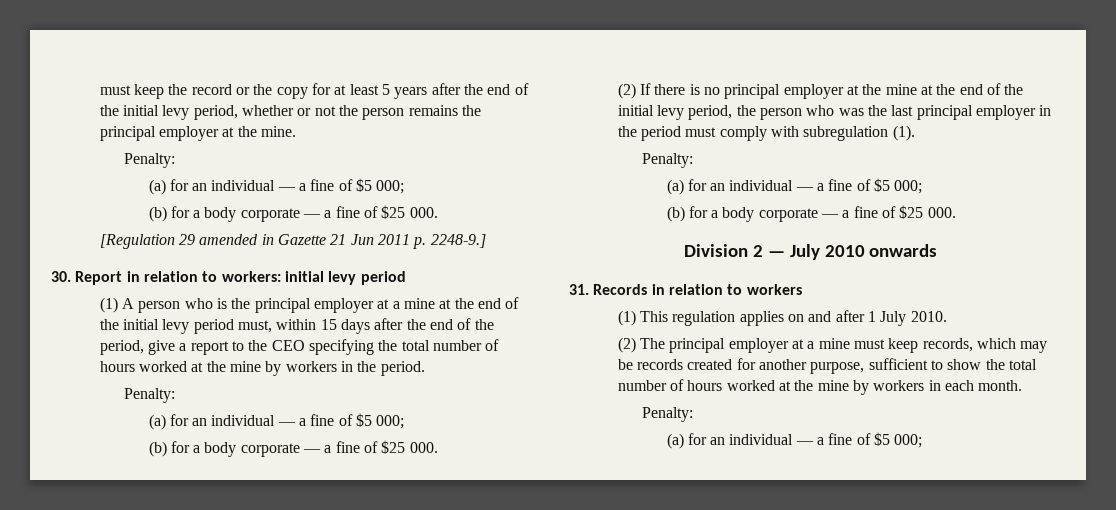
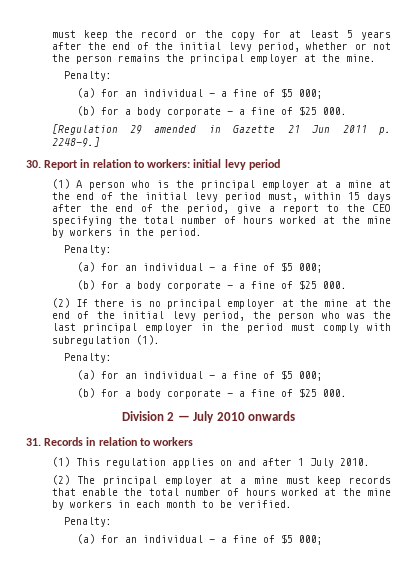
[922,338,1048,353] [617,358,982,374] records, which may be records created for another purpose, sufficient to show -> [349,476,391,484] [51,488,118,496] records that enable
[978,380,1023,391] month. -> [165,500,292,508] month to be verified.

